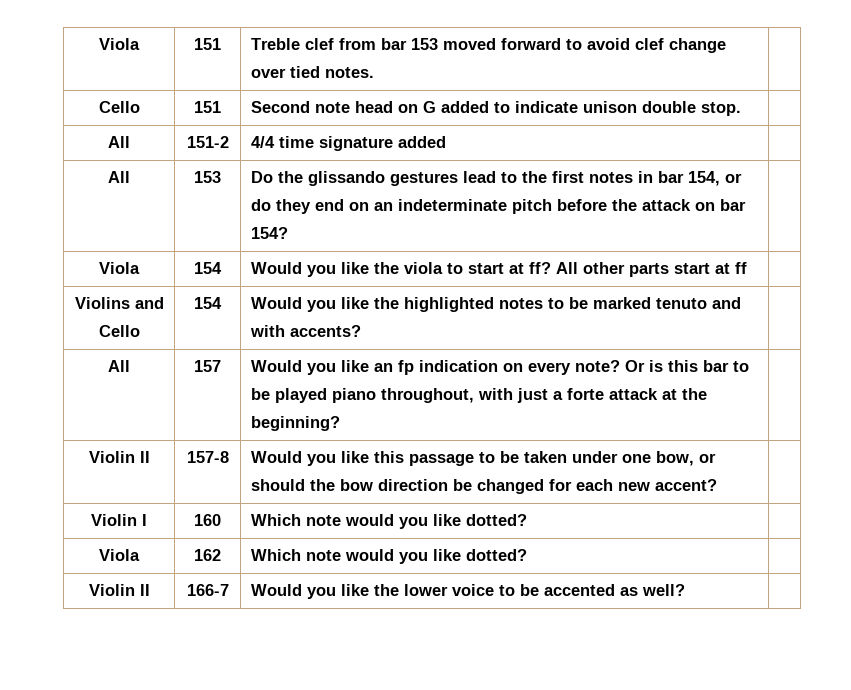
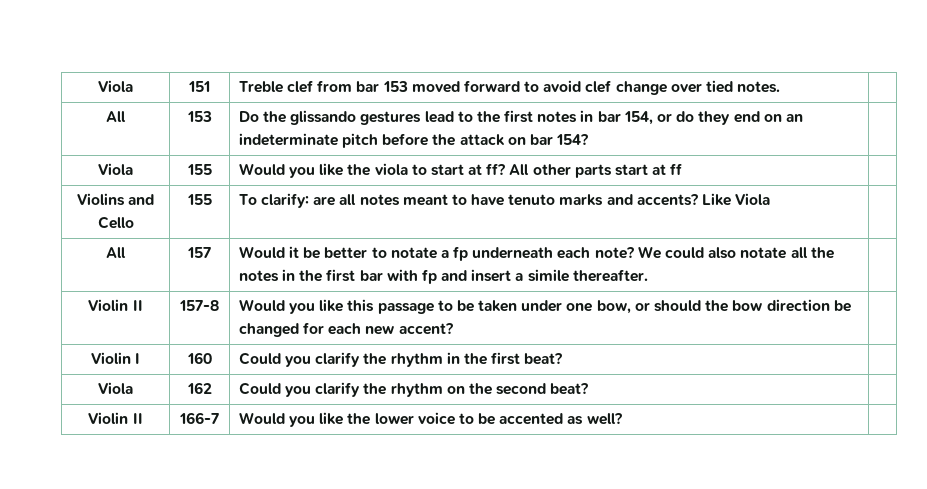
[98,101,140,113] [194,101,221,113] [251,101,742,116] [108,136,130,148] [186,136,229,148] [251,136,447,151] // Cello | 151 | Second note head on G added to indicate unison double stop. | // All | 151-2 | 4/4 time signature added | -> (781, 87) none
[194,262,222,274] 154 -> [186,164,212,175] 155
[194,297,222,309] [251,297,742,312] [250,325,286,337] 154 | Would you like the highlighted notes to be marked tenuto and with -> [186,194,212,205] [238,193,633,208] 155 | To clarify: are all notes meant to have tenuto marks and
(362, 331) none -> [702,193,771,206] Like Viola
[307,360,750,375] [251,388,708,403] [251,416,341,431] you like an fp indication on every note? Or is this bar to be played piano throughout, with just a forte attack at the beginning? -> [288,246,834,261] [238,269,648,284] it be better to notate a fp underneath each note? We could also notate all the notes in the first bar with fp and insert a simile thereafter.
[251,514,528,529] [99,549,140,561] [194,549,221,561] [251,549,528,564] Which note would you like dotted? | // Viola | 162 | Which note would you like dotted? -> [238,352,563,367] [98,382,133,394] [186,382,212,394] [238,382,589,397] Could you clarify the rhythm in the first beat? | // Viola | 162 | Could you clarify the rhythm on the second beat?

